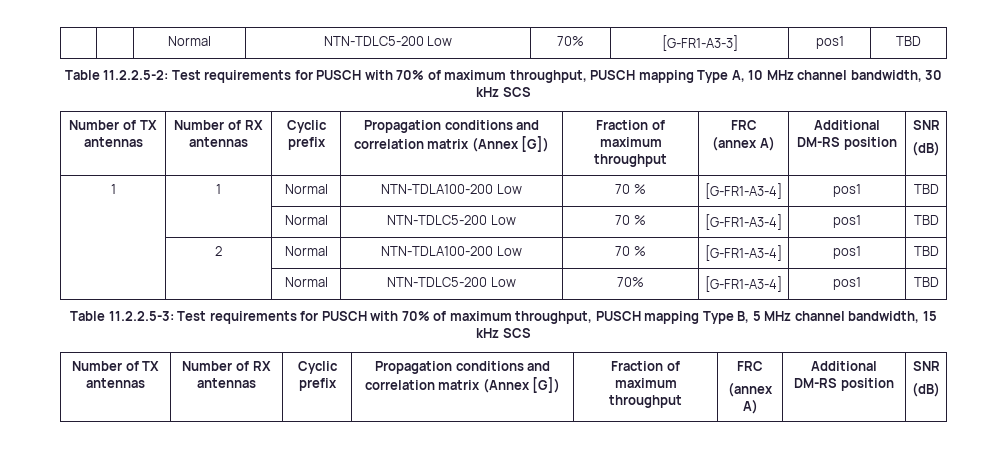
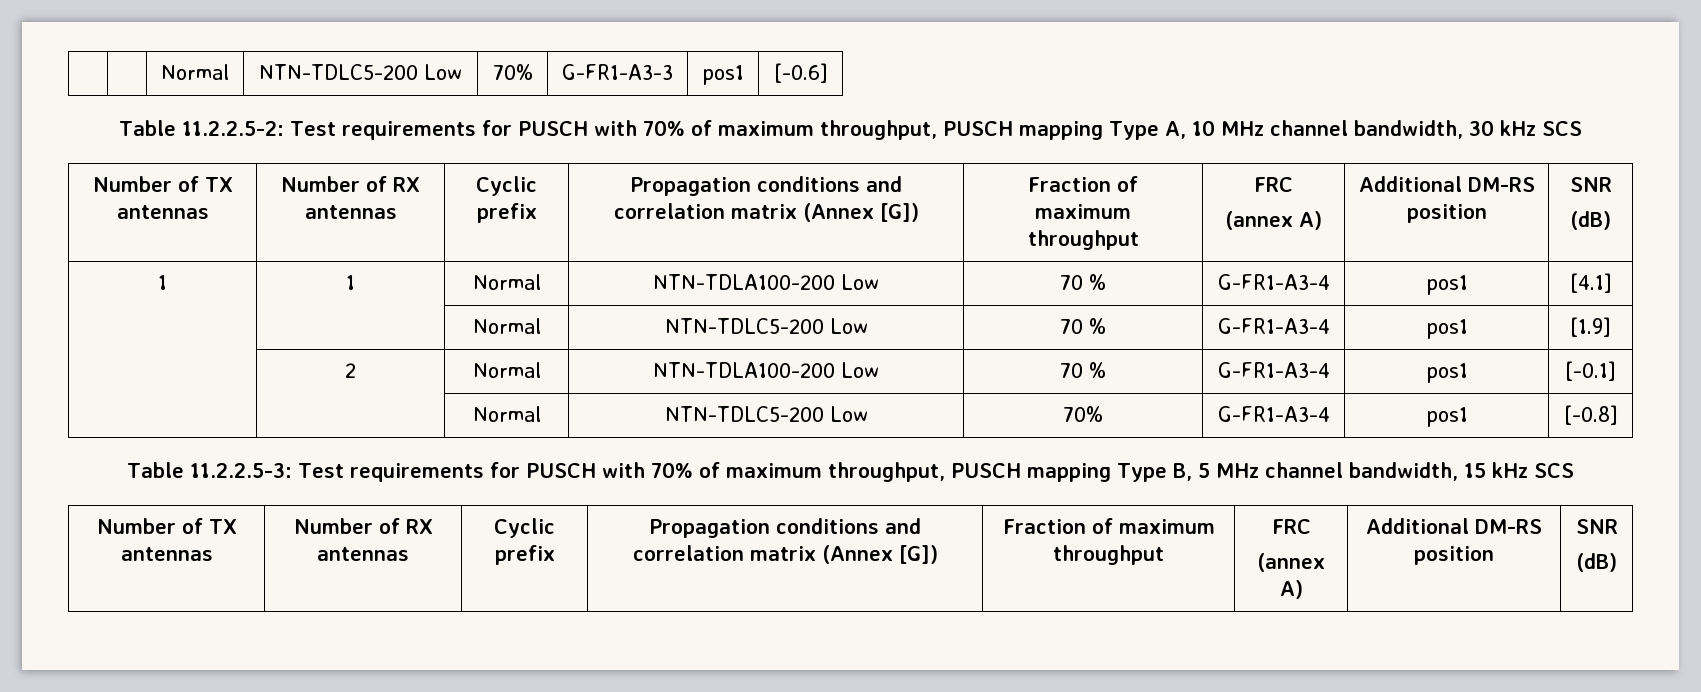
[168,36,211,46] [323,36,453,46] [557,36,584,46] [661,35,738,51] [815,36,844,49] [896,36,921,46] | | Normal | NTN-TDLC5-200 Low | 70% | [G-FR1-A3-3] | pos1 | TBD -> [161,64,229,80] [259,64,462,80] [492,64,533,80] [562,64,673,80] [702,65,744,85] [773,63,828,83] | | Normal | NTN-TDLC5-200 Low | 70% | G-FR1-A3-3 | pos1 | [-0.6]
[705,183,782,199] [833,184,861,197] [913,184,939,194] [G-FR1-A3-4] | pos1 | TBD -> [1217,274,1330,290] [1425,275,1468,295] [1569,273,1612,293] G-FR1-A3-4 | pos1 | [4.1]
[705,214,782,230] [833,215,861,228] [913,215,939,225] [G-FR1-A3-4] | pos1 | TBD -> [1217,318,1330,334] [1425,319,1468,339] [1570,317,1611,337] G-FR1-A3-4 | pos1 | [1.9]
[705,245,782,261] [833,246,861,259] [913,246,939,256] [284,277,328,287] [387,277,516,287] [617,277,644,287] [705,276,782,292] [833,277,861,290] [913,277,939,287] [G-FR1-A3-4] | pos1 | TBD // | | Normal | NTN-TDLC5-200 Low | 70% | [G-FR1-A3-4] | pos1 | TBD -> [1217,362,1330,378] [1425,363,1468,383] [1565,361,1616,381] [472,406,541,422] [664,406,868,422] [1063,406,1103,422] [1217,406,1330,422] [1425,407,1468,427] [1563,405,1618,425] G-FR1-A3-4 | pos1 | [-0.1] // | | Normal | NTN-TDLC5-200 Low | 70% | G-FR1-A3-4 | pos1 | [-0.8]

